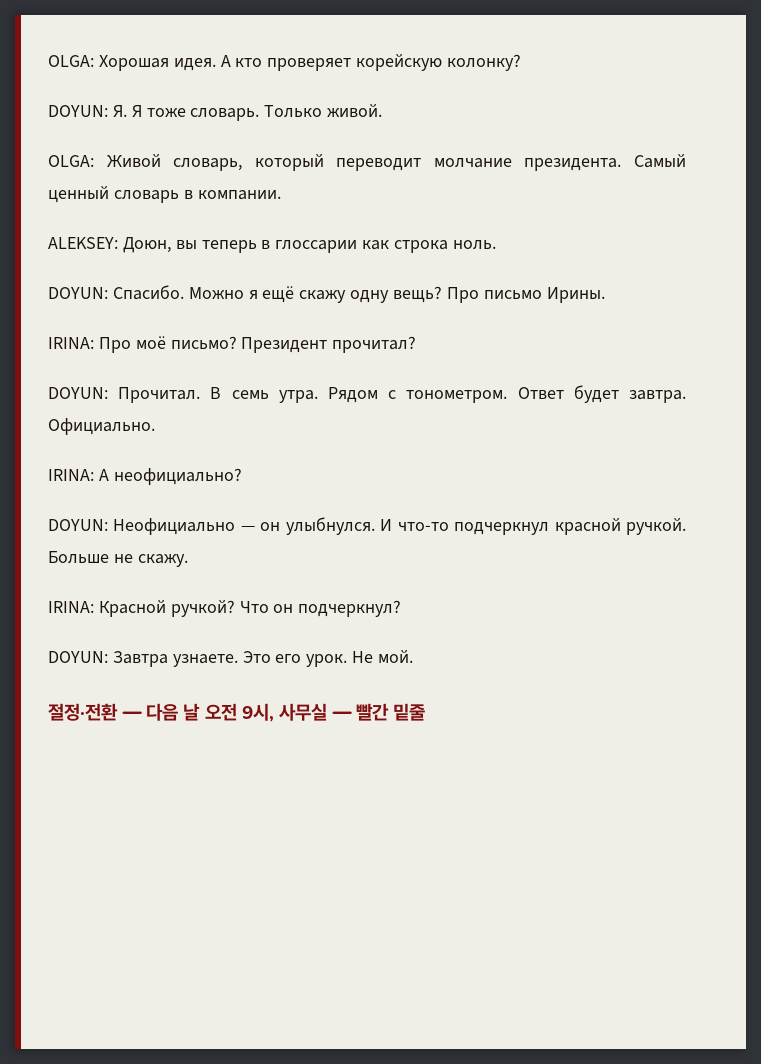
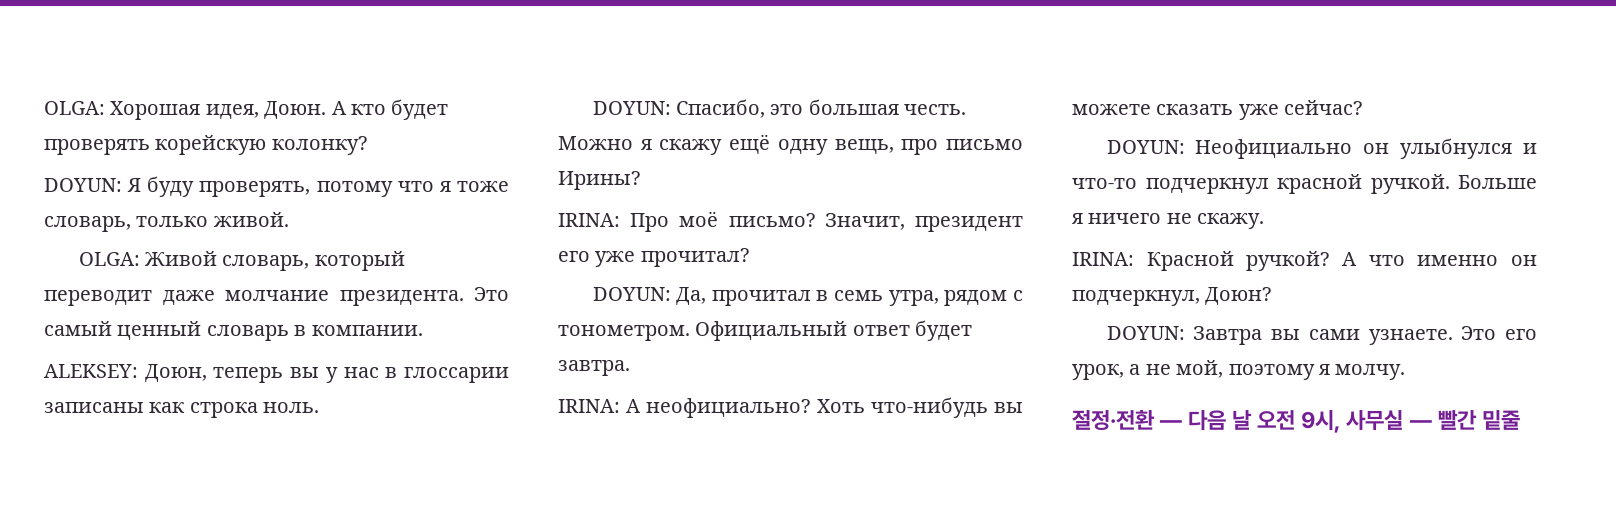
[173,54,522,71] [48,105,323,121] идея. А кто проверяет корейскую колонку? // DOYUN: Я. Я тоже словарь. Только -> [205,99,449,120] [44,135,367,155] [44,176,510,197] [44,216,209,232] идея, Доюн. А кто будет проверять корейскую колонку? // DOYUN: Я буду проверять, потому что я тоже словарь, только
(422, 164) none -> [162,290,215,305] даже
[634,154,686,168] Самый -> [474,287,509,301] [44,321,112,336] Это самый
[175,240,257,253] вы теперь -> [213,367,379,383] теперь вы у нас
(358, 246) none -> [44,402,144,413] записаны
[112,285,605,303] [48,336,417,353] [48,387,564,403] Спасибо. Можно я ещё скажу одну вещь? Про письмо Ирины. // IRINA: Про моё письмо? Президент прочитал? // DOYUN: Прочитал. В семь утра. Рядом с тонометром. Ответ -> [675,99,967,118] [558,134,1023,155] [558,171,640,190] [558,211,1023,232] [558,248,749,267] [592,287,1023,306] [558,321,910,341] Спасибо, это большая честь. Можно я скажу ещё одну вещь, про письмо Ирины? // IRINA: Про моё письмо? Значит, президент его уже прочитал? // DOYUN: Да, прочитал в семь утра, рядом с тонометром. Официальный ответ
[48,418,155,435] Официально. -> (630, 368) none
[48,517,393,535] // DOYUN: Неофициально — он улыбнулся. И -> [816,397,1023,418] [1072,100,1363,120] [1106,138,1537,159] Хоть что-нибудь вы можете сказать уже сейчас? // DOYUN: Неофициально он улыбнулся и
(109, 557) none -> [1072,213,1162,224] я ничего
[239,600,402,617] Что он подчеркнул? -> [1342,252,1537,266] [1072,287,1272,306] А что именно он подчеркнул, Доюн?
(168, 659) none -> [1271,329,1360,340] вы сами
[306,650,414,667] урок. Не мой. -> [1072,360,1406,380] урок, а не мой, поэтому я молчу.

